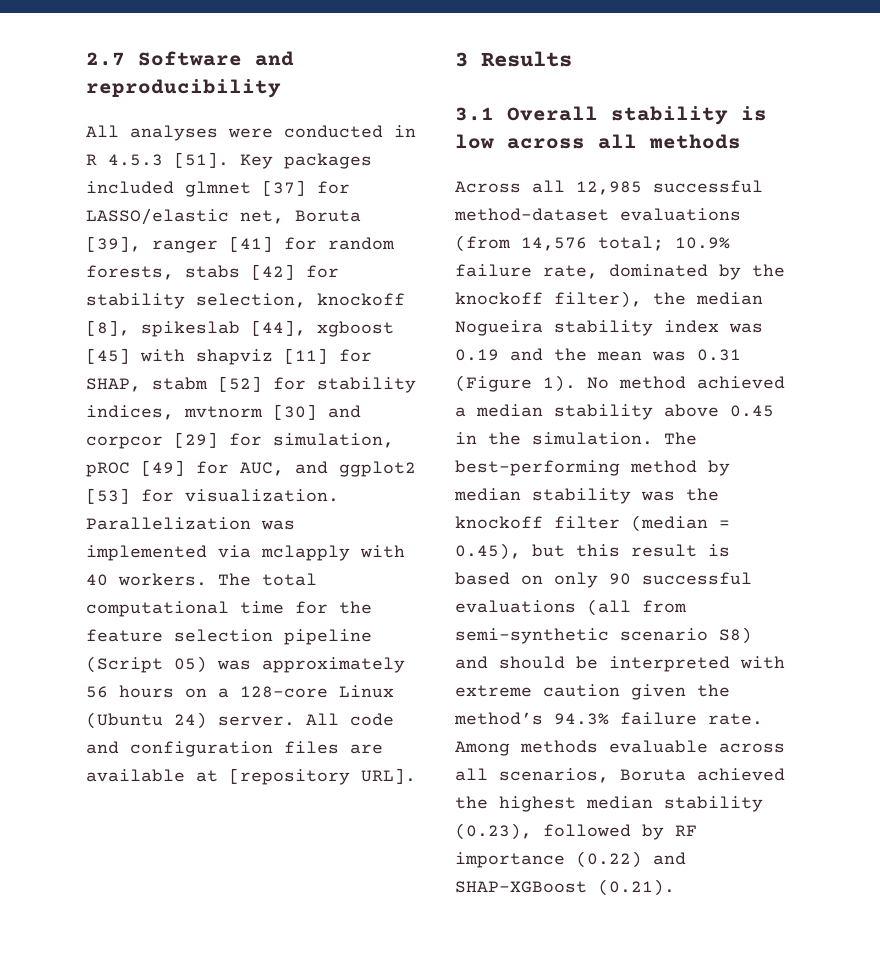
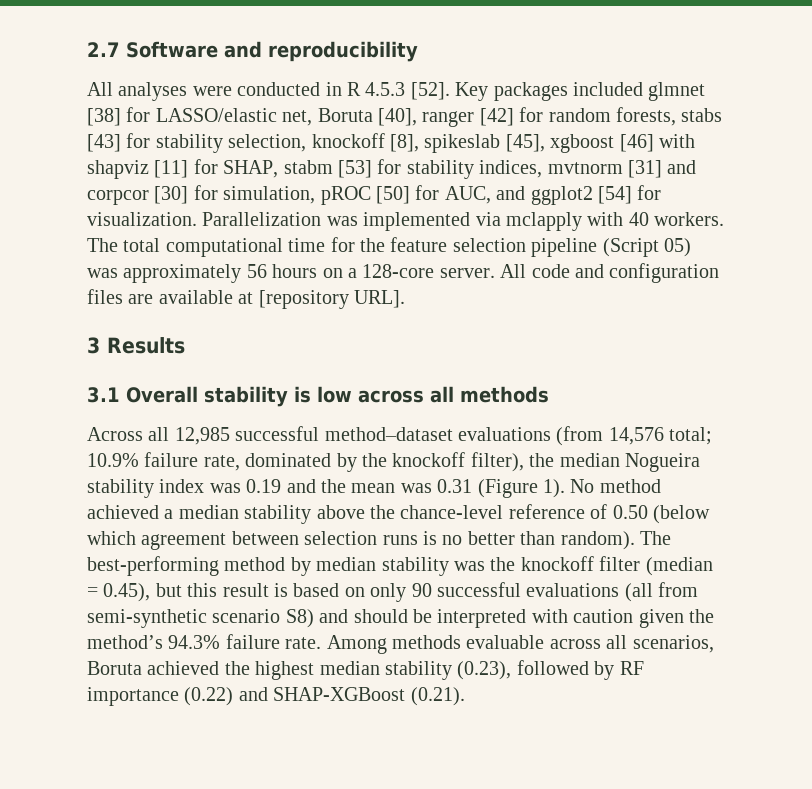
[174,152,229,168] [51]. -> [410,82,450,100] [52].
[262,180,306,196] [37] -> [87,108,121,126] [38]
[86,236,273,253] [39], ranger [41] -> [378,108,514,127] [40], ranger [42]
[251,264,295,280] [42] -> [87,134,121,152] [43]
[251,320,394,337] [86,348,130,364] [44], xgboost [45] -> [505,134,654,153] [45], xgboost [46]
[218,376,262,392] [52] -> [338,160,372,178] [53]
[273,404,317,420] [30] -> [627,160,662,178] [31]
[174,432,218,448] [29] -> [154,186,189,204] [30]
[141,460,185,476] [49] -> [376,186,410,204] [50]
[86,488,130,504] [53] -> [597,186,632,204] [54]
[339,685,394,698] [86,712,207,729] Linux (Ubuntu 24) -> (435, 271) none
[730,405,774,417] [455,432,653,445] 0.45 in the simulation. -> [370,504,710,524] [87,531,635,550] the chance-level reference of 0.50 (below which agreement between selection runs is no better than random).
[455,685,532,697] extreme -> (568, 616) none

